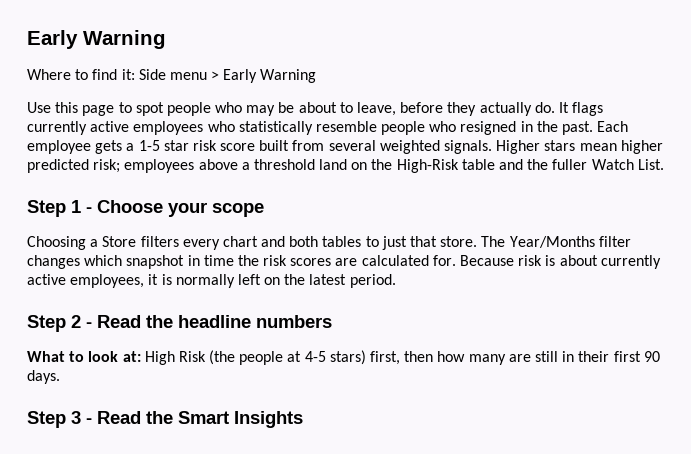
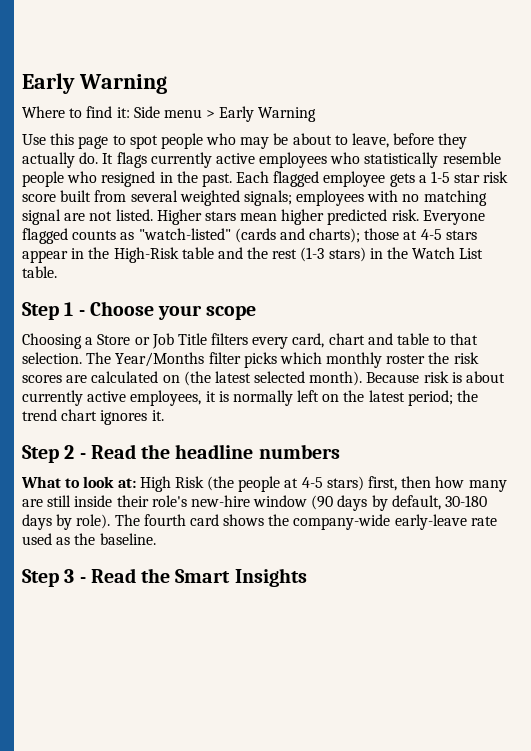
(629, 126) none -> [273,171,320,187] flagged
[444,140,493,154] signals. -> [243,190,487,206] [22,209,153,225] signals; employees with no matching signal are not listed.
[93,159,368,173] risk; employees above a threshold land on -> [391,209,485,225] [22,228,477,244] [22,248,85,263] risk. Everyone flagged counts as "watch-listed" (cards and charts); those at 4-5 stars appear in
[552,159,664,170] fuller Watch List. -> [272,247,484,262] [22,266,57,278] rest (1-3 stars) in the Watch List table.
(137, 241) none -> [134,333,207,349] or Job Title
(220, 244) none -> [292,333,325,348] card,
[289,236,631,250] [27,255,234,269] both tables to just that store. The Year/Months filter changes which snapshot in time -> [397,333,479,345] [22,352,426,368] table to that selection. The Year/Months filter picks which monthly roster
[432,255,456,266] for. -> [162,371,363,386] on (the latest selected month).
[349,274,396,288] period. -> [407,390,479,406] [22,409,164,425] period; the trend chart ignores it.
[562,351,660,362] [27,370,60,384] in their first 90 days. -> [74,495,488,511] [22,514,497,530] [22,533,156,545] inside their role's new-hire window (90 days by default, 30-180 days by role). The fourth card shows the company-wide early-leave rate used as the baseline.

